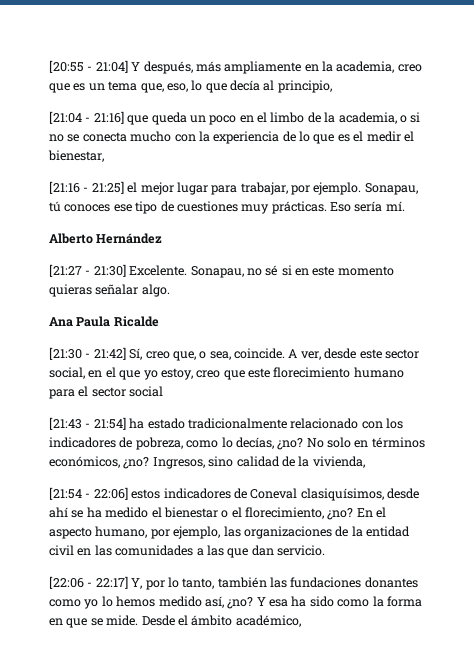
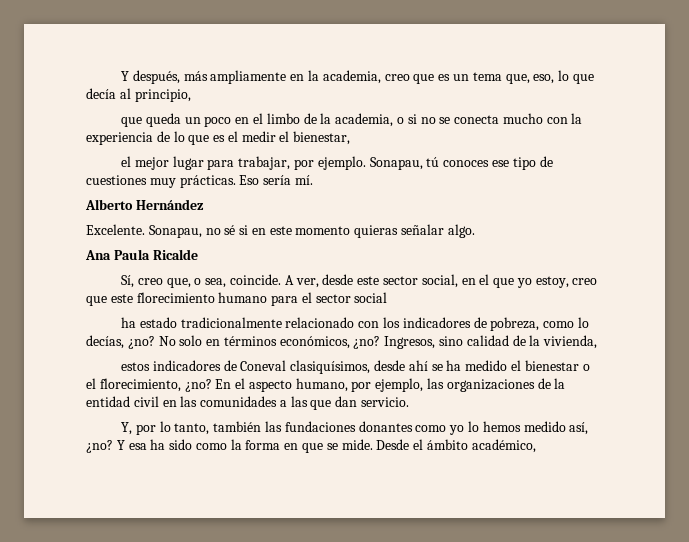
[49,60,128,73] [20:55 - 21:04] -> (121, 76) none
[49,111,124,124] [21:04 - 21:16] -> (191, 95) none
[49,181,124,194] [21:16 - 21:25] -> (351, 138) none
[49,264,126,277] [21:27 - 21:30] -> (204, 204) none
[49,347,126,360] [21:30 - 21:42] -> (198, 254) none
[49,417,126,430] [21:43 - 21:54] -> (388, 297) none
[49,487,128,500] [21:54 - 22:06] -> (598, 342) none
[49,576,128,589] [22:06 - 22:17] -> (410, 402) none

